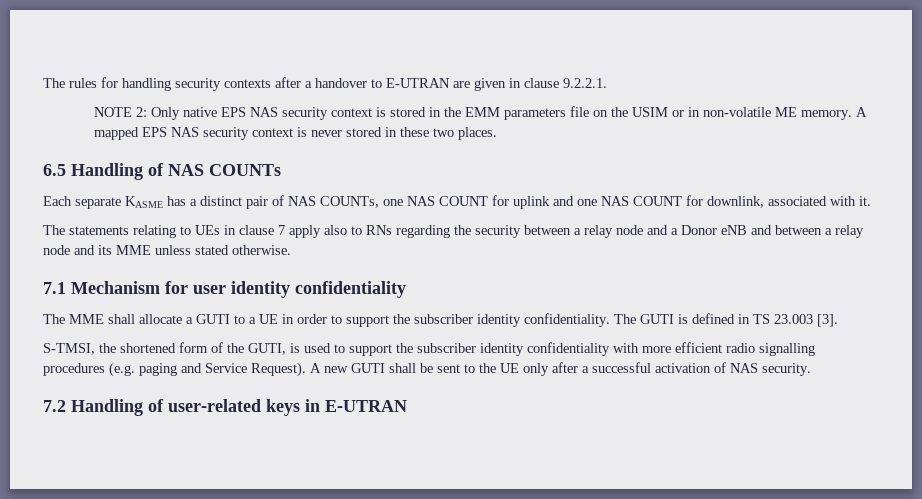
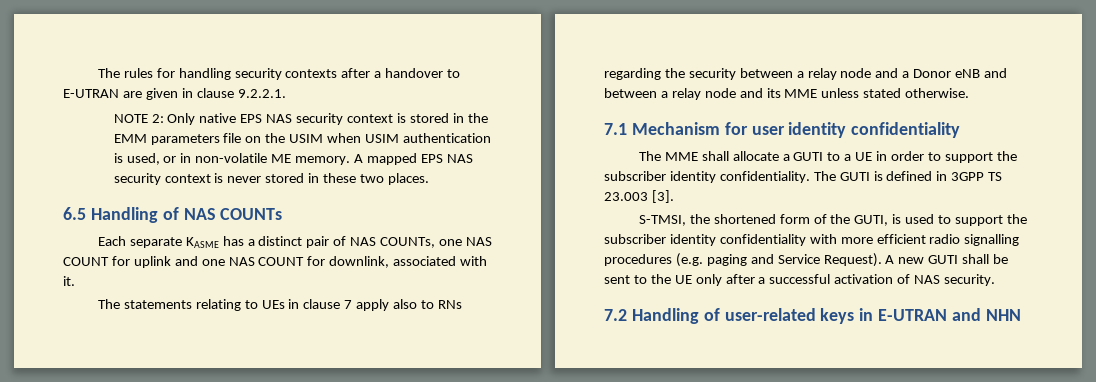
(669, 112) none -> [327,133,491,143] [113,153,160,165] when USIM authentication is used,
(750, 319) none -> [951,172,985,181] 3GPP
(407, 406) none -> [952,308,1021,321] and NHN

